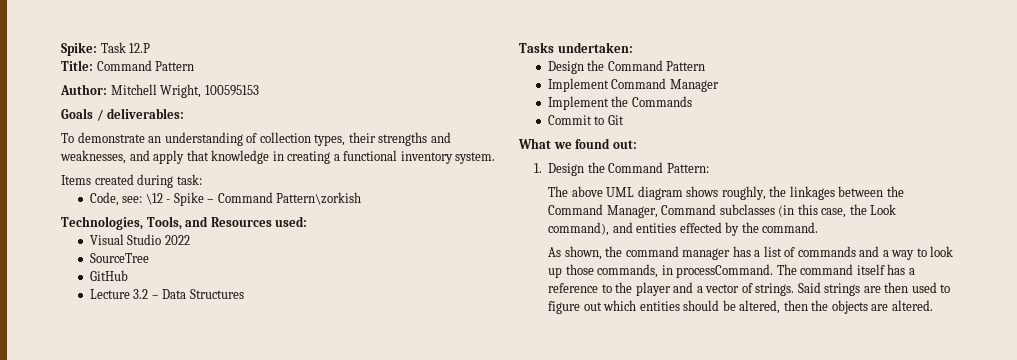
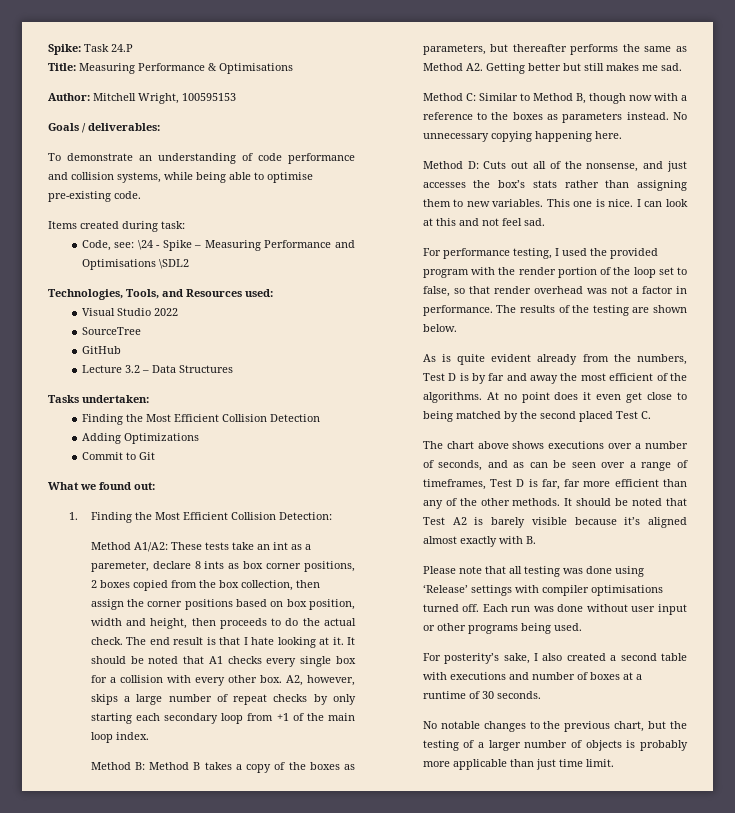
[129,43,151,53] 12.P -> [111,44,133,52] 24.P
[96,60,195,71] Command Pattern -> [79,63,293,74] Measuring Performance & Optimisations
[259,132,451,146] [60,150,496,164] collection types, their strengths and weaknesses, and apply that knowledge in creating a functional inventory system. -> [258,153,355,164] [48,172,313,183] [48,191,141,202] code performance and collision systems, while being able to optimise pre-existing code.
[145,193,163,205] \12 -> [137,240,153,250] \24
[217,192,362,205] Command Pattern\zorkish -> [204,240,355,251] [81,259,189,270] Measuring Performance and Optimisations \SDL2
[547,60,706,74] [547,78,719,92] [547,96,692,110] Design the Command Pattern // Implement Command Manager // Implement the Commands -> [81,414,320,425] [81,433,199,444] Finding the Most Efficient Collision Detection // Adding Optimizations
[548,162,709,176] [548,186,904,200] [548,204,897,218] [548,222,819,236] [548,246,954,260] [548,264,915,278] [548,282,951,296] [548,300,933,314] Design the Command Pattern: // The above UML diagram shows roughly, the linkages between the Command Manager, Command subclasses (in this case, the Look command), and entities effected by the command. // As shown, the command manager has a list of commands and a way to look up those commands, in processCommand. The command itself has a reference to the player and a vector of strings. Said strings are then used to figure out which entities should be altered, then the objects are altered. -> [90,512,332,523] [90,542,311,552] [90,561,355,572] [90,580,320,591] [90,599,355,610] [90,618,357,629] [90,637,355,648] [90,656,357,667] [90,675,356,686] [90,694,357,705] [90,713,356,724] [90,732,149,743] [90,762,355,773] [422,44,687,55] [422,63,682,74] [422,93,687,104] [422,112,687,123] [422,131,622,142] [422,161,687,172] [422,180,687,191] [422,199,688,207] [422,218,545,226] [422,248,658,259] [422,267,687,278] [422,286,687,297] [422,305,687,316] [422,324,457,332] [422,354,687,365] [422,373,687,384] [422,392,688,403] [422,411,651,422] [422,441,688,449] [422,460,688,471] [422,479,688,490] [422,498,688,509] [422,517,687,528] [422,536,536,547] [422,566,644,577] [422,584,663,596] [422,604,687,615] [422,623,582,634] [422,653,688,664] [422,672,642,680] [422,691,541,699] [422,721,688,732] [422,740,688,751] [422,759,614,770] Finding the Most Efficient Collision Detection: // Method A1/A2: These tests take an int as a paremeter, declare 8 ints as box corner positions, 2 boxes copied from the box collection, then assign the corner positions based on box position, width and height, then proceeds to do the actual check. The end result is that I hate looking at it. It should be noted that A1 checks every single box for a collision with every other box. A2, however, skips a large number of repeat checks by only starting each secondary loop from +1 of the main loop index. // Method B: Method B takes a copy of the boxes as parameters, but thereafter performs the same as Method A2. Getting better but still makes me sad. // Method C: Similar to Method B, though now with a reference to the boxes as parameters instead. No unnecessary copying happening here. // Method D: Cuts out all of the nonsense, and just accesses the box’s stats rather than assigning them to new variables. This one is nice. I can look at this and not feel sad. // For performance testing, I used the provided program with the render portion of the loop set to false, so that render overhead was not a factor in performance. The results of the testing are shown below. // As is quite evident already from the numbers, Test D is by far and away the most efficient of the algorithms. At no point does it even get close to being matched by the second placed Test C. // The chart above shows executions over a number of seconds, and as can be seen over a range of timeframes, Test D is far, far more efficient than any of the other methods. It should be noted that Test A2 is barely visible because it’s aligned almost exactly with B. // Please note that all testing was done using ‘Release’ settings with compiler optimisations turned off. Each run was done without user input or other programs being used. // For posterity’s sake, I also created a second table with executions and number of boxes at a runtime of 30 seconds. // No notable changes to the previous chart, but the testing of a larger number of objects is probably more applicable than just time limit.

